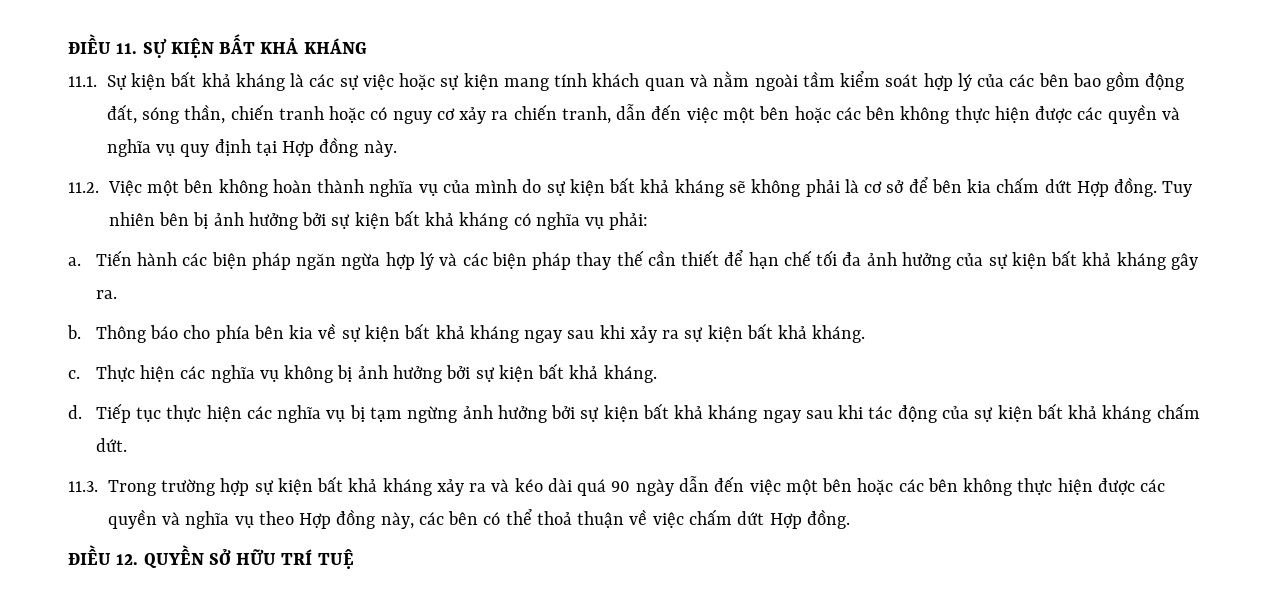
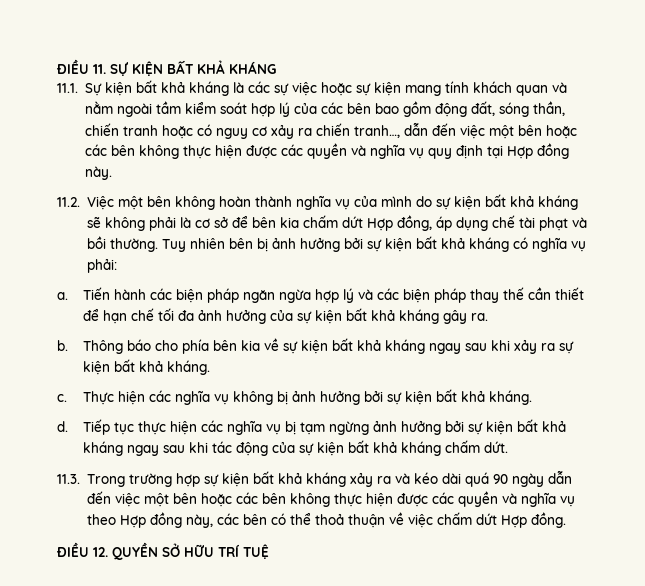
[561,106,611,124] tranh, -> [353,125,400,138] tranh…,
[1114,177,1158,197] đồng. -> [396,215,587,231] [86,236,158,252] đồng, áp dụng chế tài phạt và bồi thường.

